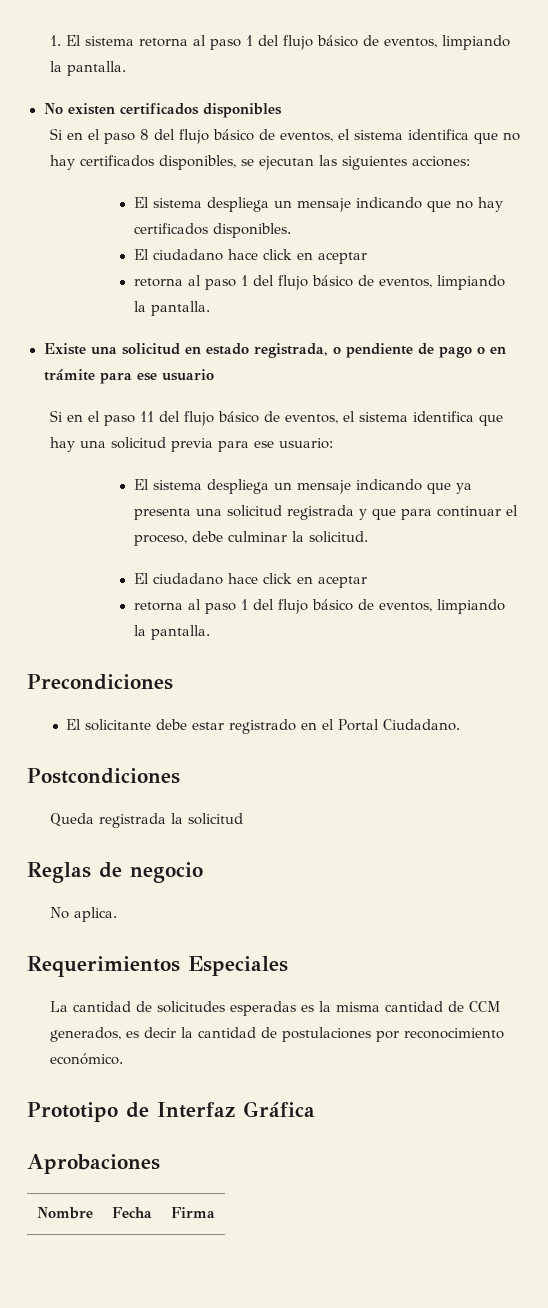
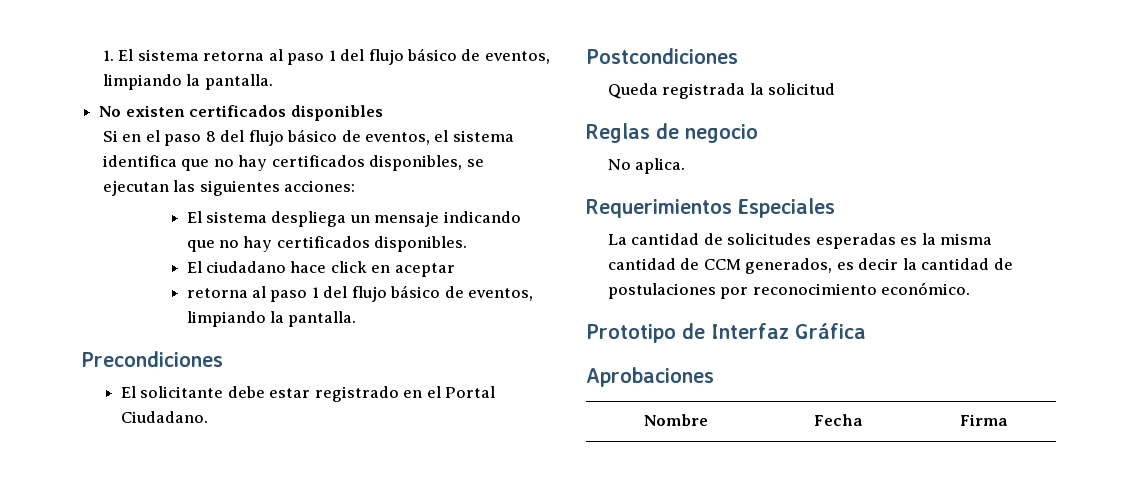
[43,343,506,358] [43,369,214,384] [49,410,503,426] [49,437,333,452] [133,479,472,494] [133,505,518,520] [133,531,368,546] [133,573,367,588] [133,599,505,614] [133,625,210,640] // Existe una solicitud en estado registrada, o pendiente de pago o en trámite para ese usuario // Si en el paso 11 del flujo básico de eventos, el sistema identifica que hay una solicitud previa para ese usuario: // El sistema despliega un mensaje indicando que ya presenta una solicitud registrada y que para continuar el proceso, debe culminar la solicitud. // El ciudadano hace click en aceptar // retorna al paso 1 del flujo básico de eventos, limpiando la pantalla. -> (357, 319) none

